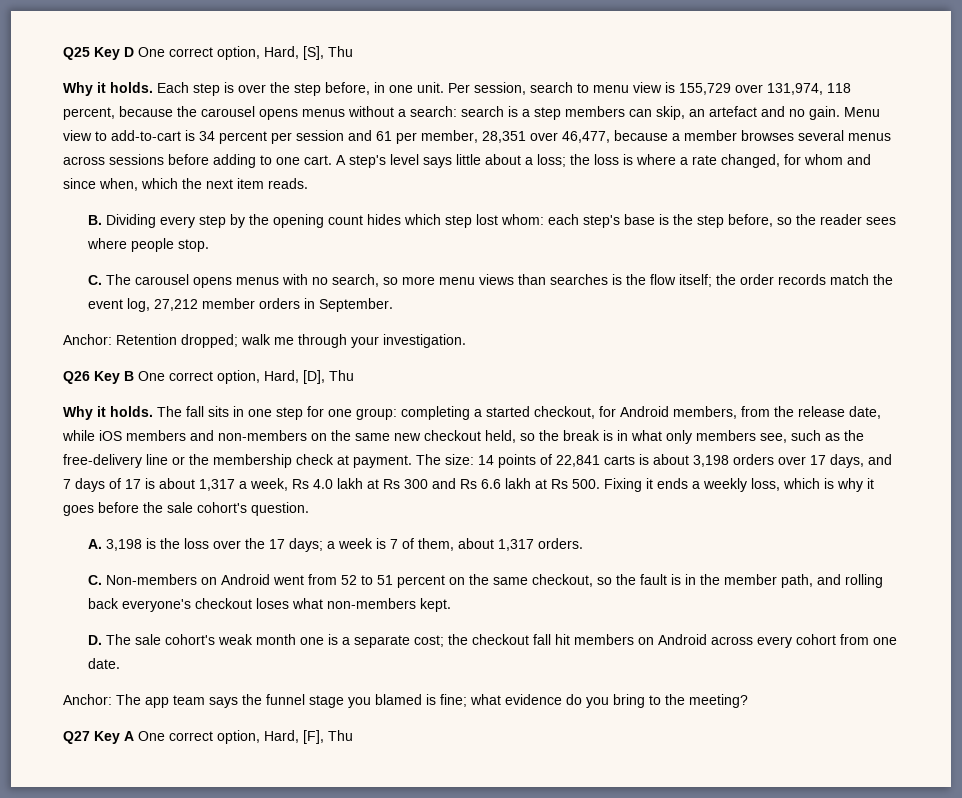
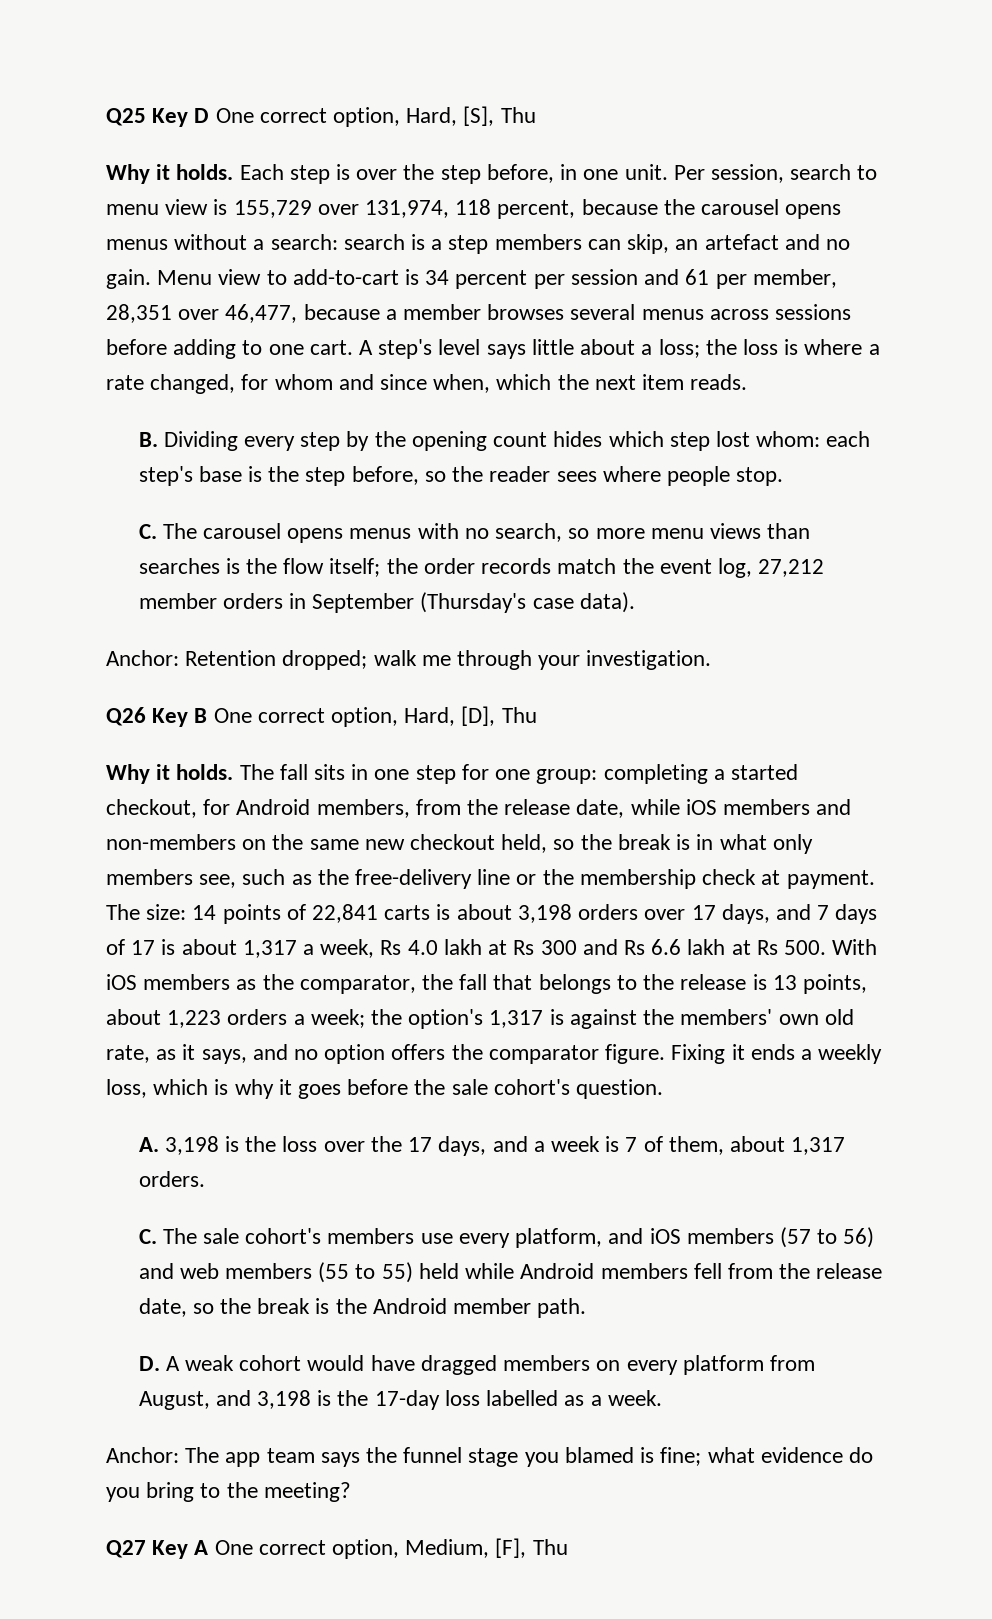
[318,298,393,312] September. -> [312,592,635,613] September (Thursday's case data).
(600, 484) none -> [832,939,878,955] [106,974,867,994] [106,1009,854,1029] [106,1044,666,1064] With iOS members as the comparator, the fall that belongs to the release is 13 points, about 1,223 orders a week; the option's 1,317 is against the members' own old rate, as it says, and no option offers the comparator figure.
[288,538,323,552] days; -> [438,1136,528,1156] days, and
[105,574,883,588] [87,598,451,612] [87,634,897,648] [87,658,120,669] Non-members on Android went from 52 to 51 percent on the same checkout, so the fault is in the member path, and rolling back everyone's checkout loses what non-members kept. // D. The sale cohort's weak month one is a separate cost; the checkout fall hit members on Android across every cohort from one date. -> [162,1227,875,1248] [138,1262,883,1283] [138,1298,587,1318] [138,1355,815,1375] [138,1390,662,1410] The sale cohort's members use every platform, and iOS members (57 to 56) and web members (55 to 55) held while Android members fell from the release date, so the break is the Android member path. // D. A weak cohort would have dragged members on every platform from August, and 3,198 is the 17-day loss labelled as a week.
[264,730,299,743] Hard, -> [405,1539,490,1558] Medium,

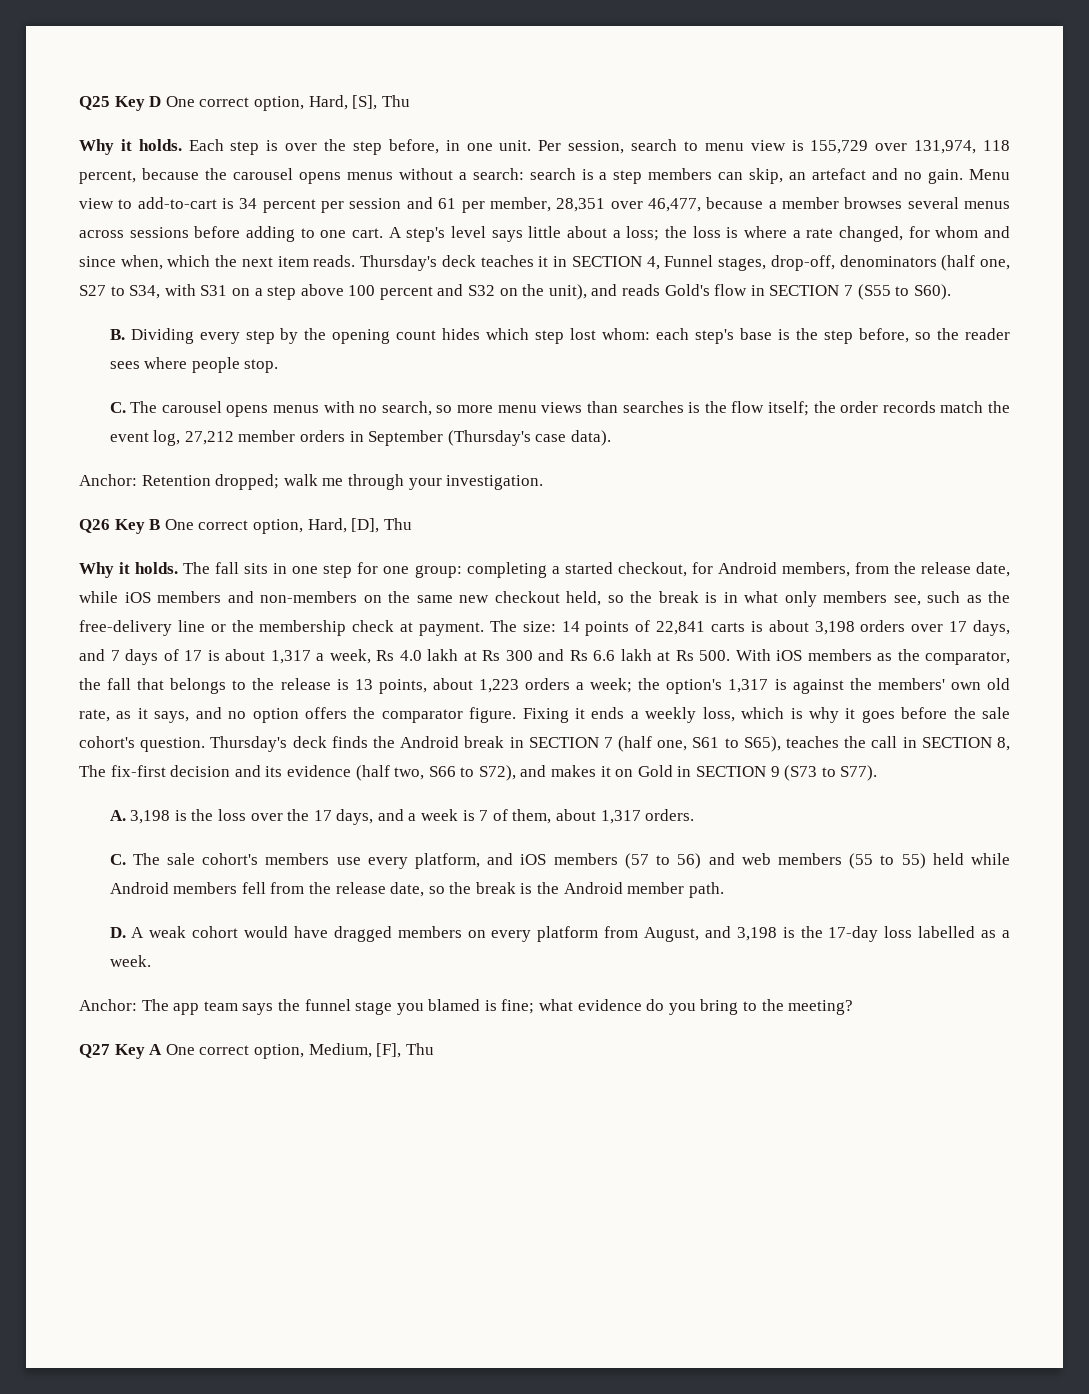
(748, 382) none -> [360,255,1010,271] [79,284,951,300] Thursday's deck teaches it in SECTION 4, Funnel stages, drop-off, denominators (half one, S27 to S34, with S31 on a step above 100 percent and S32 on the unit), and reads Gold's flow in SECTION 7 (S55 to S60).
(664, 1089) none -> [210,736,1010,752] [79,765,878,781] Thursday's deck finds the Android break in SECTION 7 (half one, S61 to S65), teaches the call in SECTION 8, The fix-first decision and its evidence (half two, S66 to S72), and makes it on Gold in SECTION 9 (S73 to S77).

